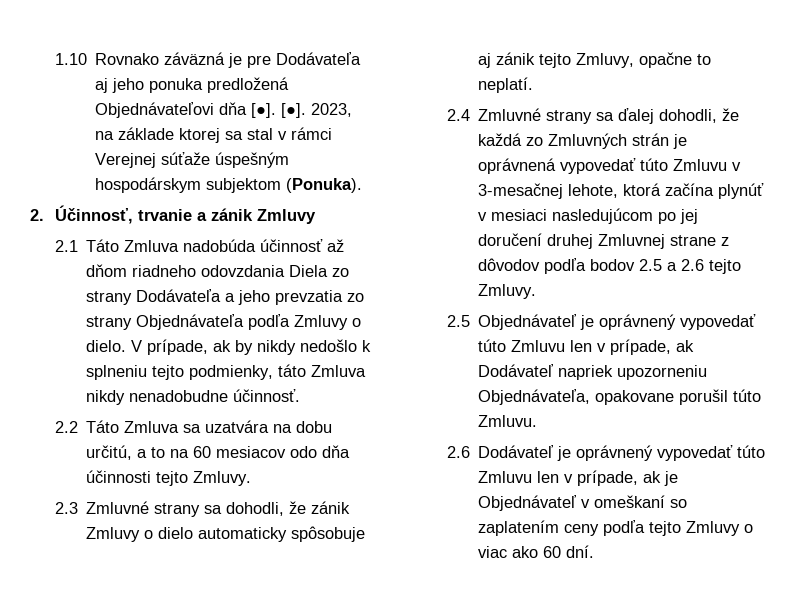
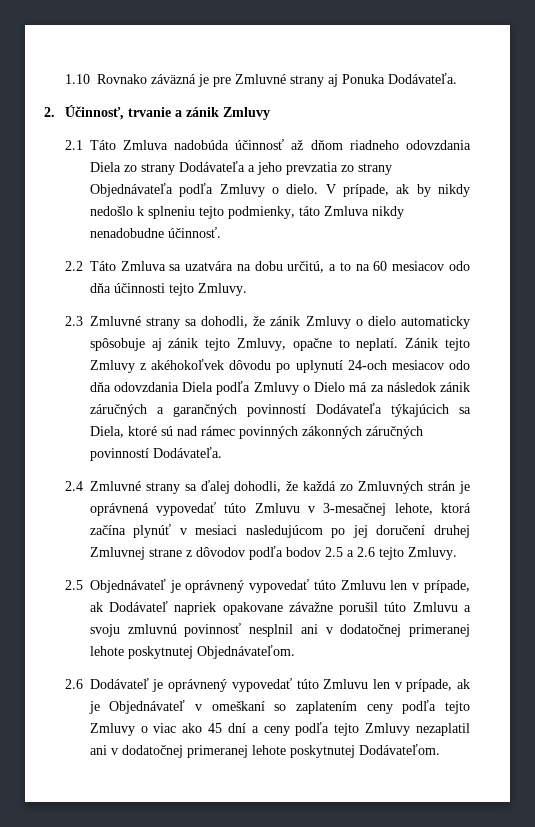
[276,52,362,65] [95,77,290,93] [95,102,353,118] [95,127,333,143] [95,152,290,168] [95,177,363,193] Dodávateľa aj jeho ponuka predložená Objednávateľovi dňa [●]. [●]. 2023, na základe ktorej sa stal v rámci Verejnej súťaže úspešným hospodárskym subjektom (Ponuka). -> [234,73,457,87] Zmluvné strany aj Ponuka Dodávateľa.
(534, 85) none -> [405,338,471,351] [89,359,470,373] [89,381,470,395] [89,403,472,417] [89,426,423,439] [89,447,222,461] Zánik tejto Zmluvy z akéhokoľvek dôvodu po uplynutí 24-och mesiacov odo dňa odovzdania Diela podľa Zmluvy o Dielo má za následok zánik záručných a garančných povinností Dodávateľa týkajúcich sa Diela, ktoré sú nad rámec povinných zákonných záručných povinností Dodávateľa.
[617,365,708,380] [478,389,762,405] [478,415,538,427] upozorneniu Objednávateľa, opakovane porušil túto Zmluvu. -> [222,602,472,615] [89,623,471,637] [89,645,295,659] opakovane závažne porušil túto Zmluvu a svoju zmluvnú povinnosť nesplnil ani v dodatočnej primeranej lehote poskytnutej Objednávateľom.
[543,545,595,558] 60 dní. -> [208,722,470,736] [89,744,440,758] 45 dní a ceny podľa tejto Zmluvy nezaplatil ani v dodatočnej primeranej lehote poskytnutej Dodávateľom.

